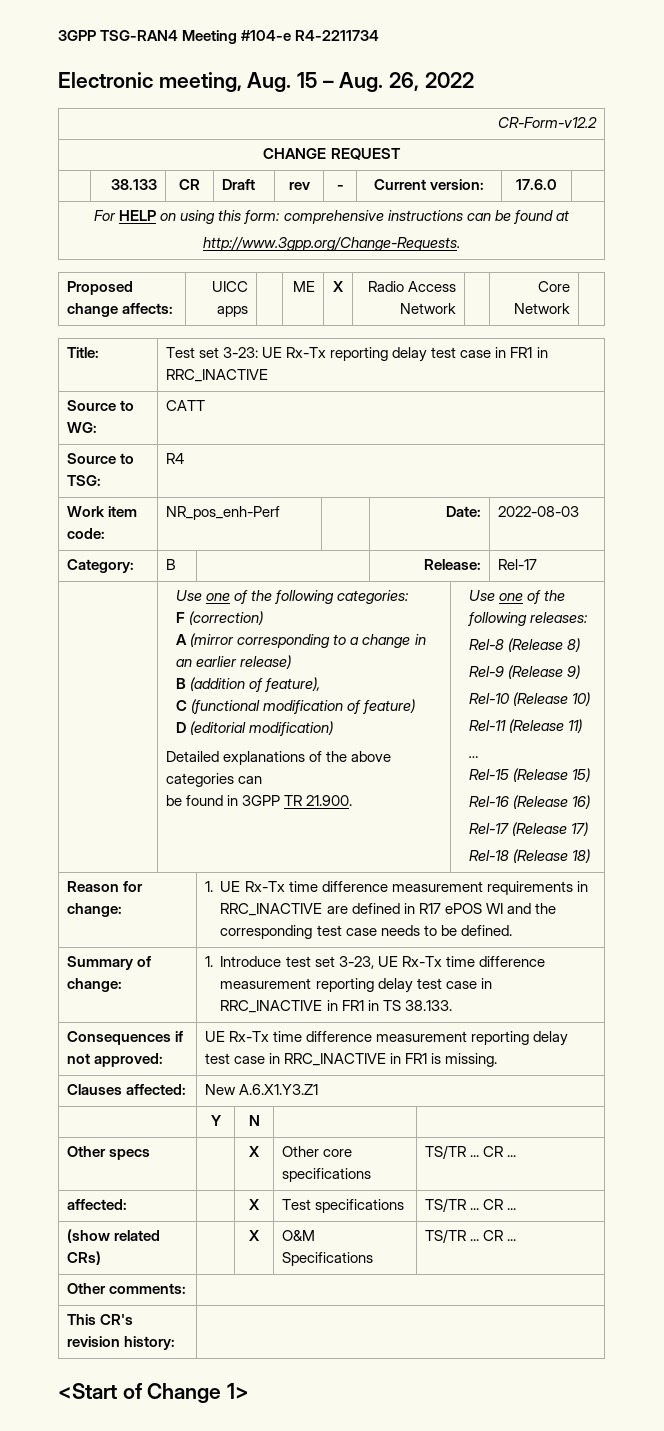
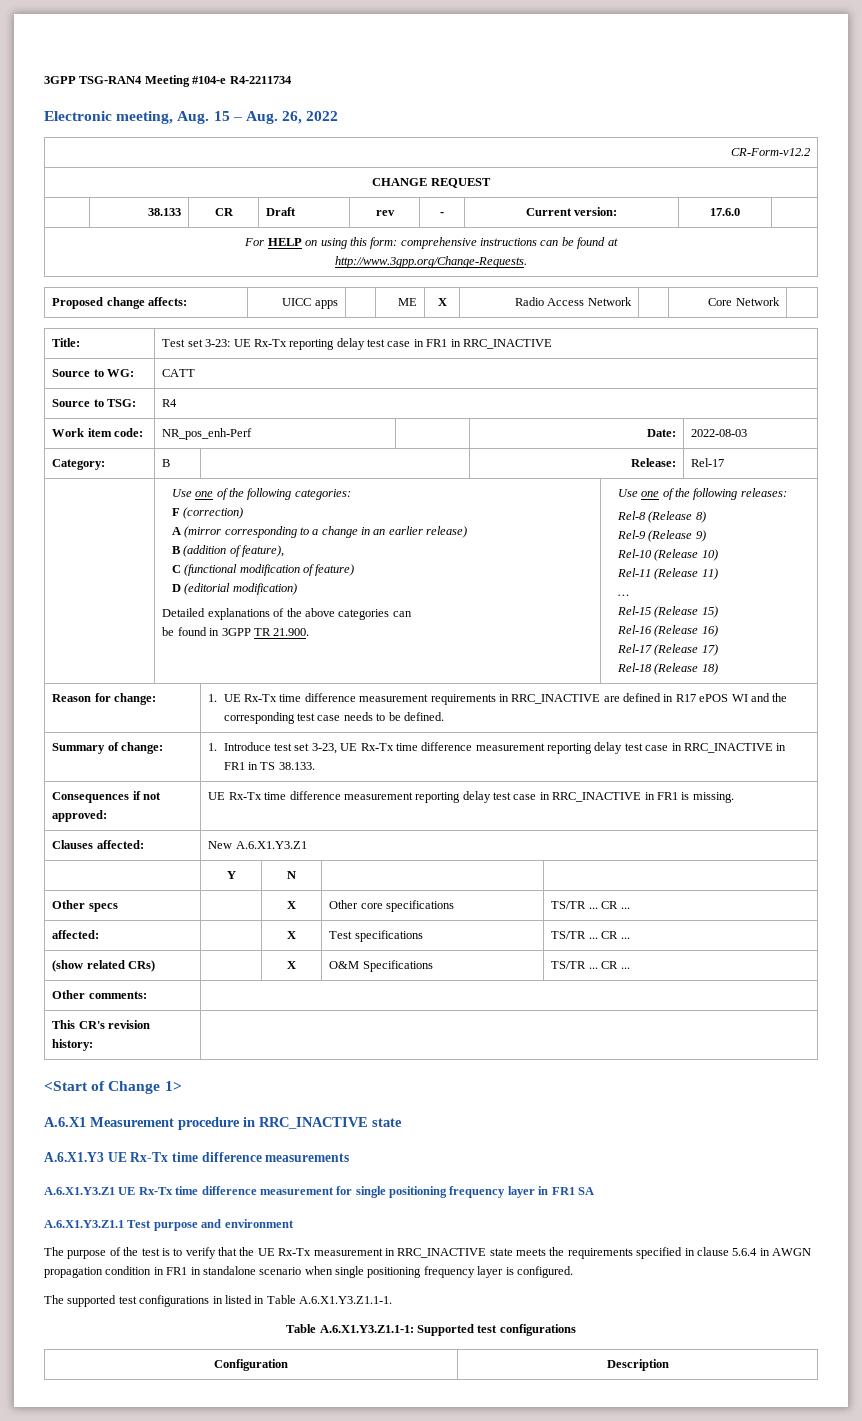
(250, 1391) none -> [44,1117,402,1130] [44,1152,350,1162] [44,1186,594,1198] [44,1219,294,1231] [44,1247,811,1259] [44,1266,573,1278] [44,1295,392,1307] [286,1324,576,1336] [214,1359,288,1371] [606,1359,669,1371] // A.6.X1 Measurement procedure in RRC_INACTIVE state // A.6.X1.Y3 UE Rx-Tx time difference measurements // A.6.X1.Y3.Z1 UE Rx-Tx time difference measurement for single positioning frequency layer in FR1 SA // A.6.X1.Y3.Z1.1 Test purpose and environment // The purpose of the test is to verify that the UE Rx-Tx measurement in RRC_INACTIVE state meets the requirements specified in clause 5.6.4 in AWGN propagation condition in FR1 in standalone scenario when single positioning frequency layer is configured. // The supported test configurations in listed in Table A.6.X1.Y3.Z1.1-1. // Table A.6.X1.Y3.Z1.1-1: Supported test configurations // Configuration | Description

